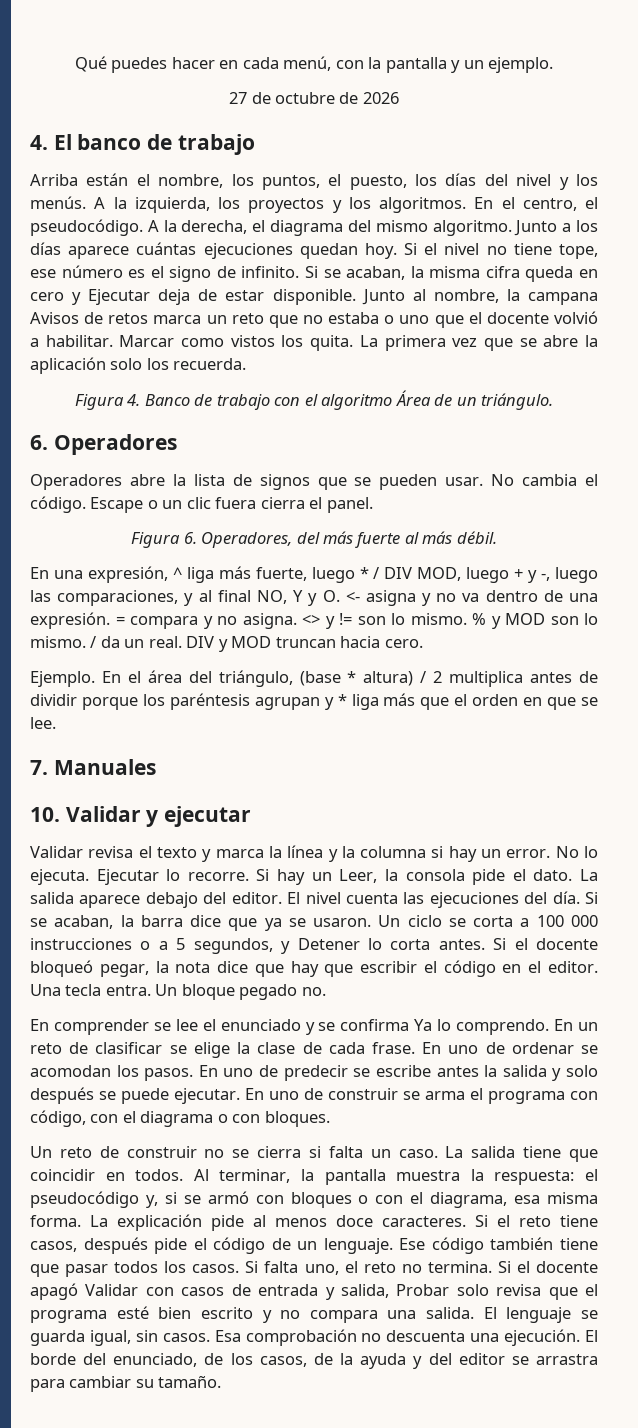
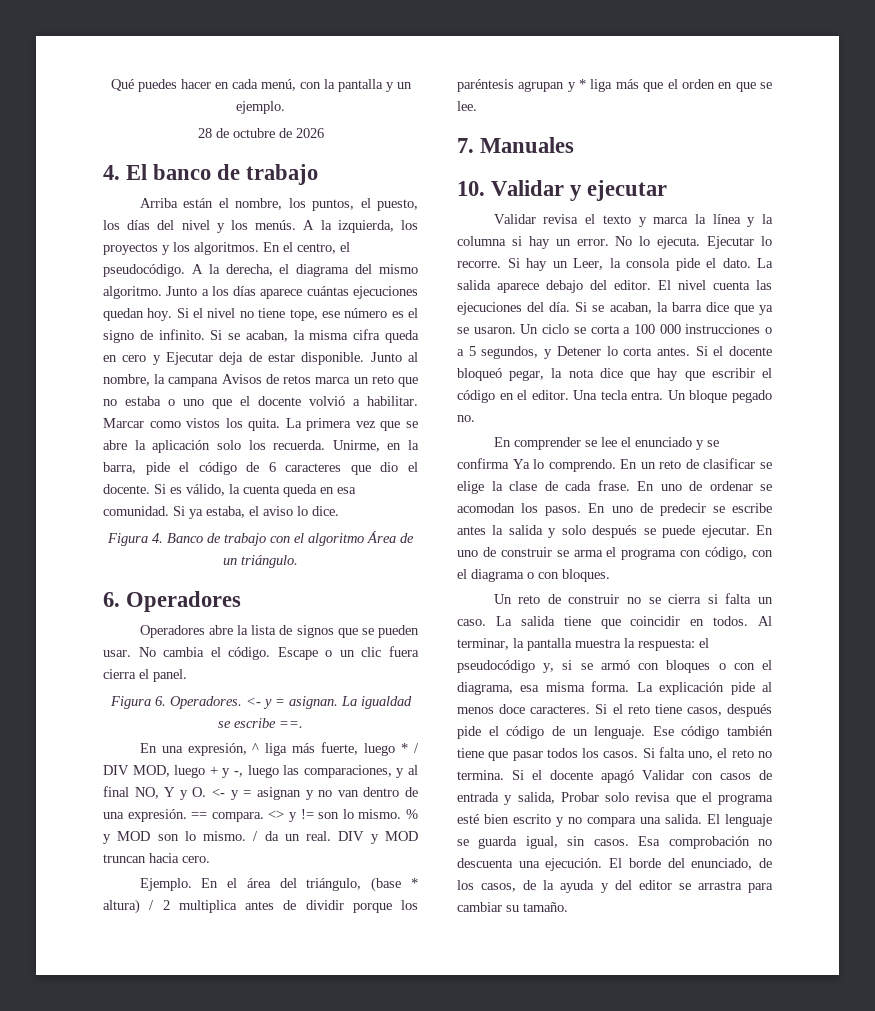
[229,92,248,104] 27 -> [197,128,212,138] 28
(247, 364) none -> [332,440,419,452] [103,462,418,475] [103,484,356,497] [103,506,339,519] Unirme, en la barra, pide el código de 6 caracteres que dio el docente. Si es válido, la cuenta queda en esa comunidad. Si ya estaba, el aviso lo dice.
[201,531,497,548] Operadores, del más fuerte al más débil. -> [169,696,412,709] [218,718,303,728] Operadores. <- y = asignan. La igualdad se escribe ==.
[365,590,480,606] asigna y no va -> [230,787,359,800] y = asignan y no van
[115,613,297,629] = compara y no asigna. -> [191,812,264,822] == compara.

